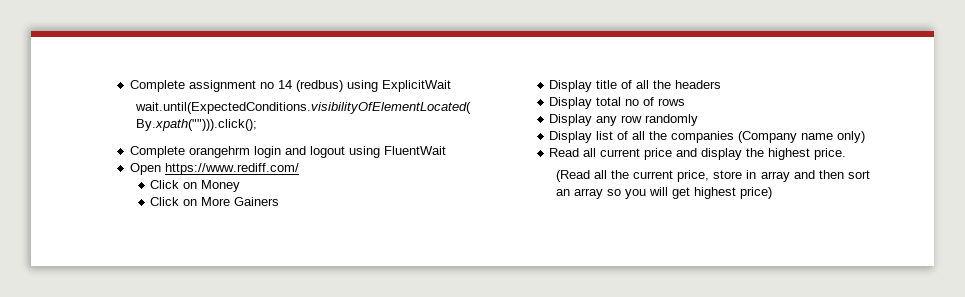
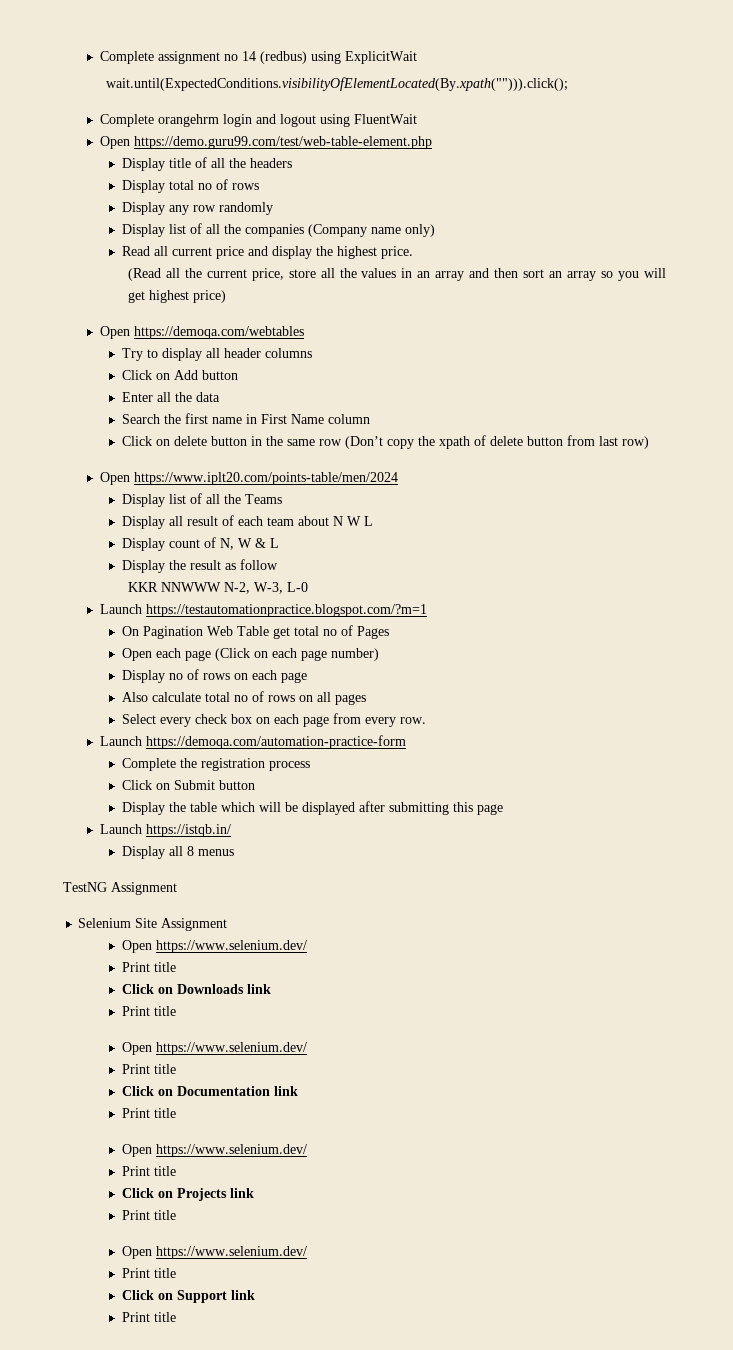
[164,163,299,175] [150,180,241,192] [150,197,280,206] https://www.rediff.com/ // Click on Money // Click on More Gainers -> [134,136,433,149] https://demo.guru99.com/test/web-table-element.php
[746,170,757,179] in -> [320,268,431,278] all the values in an
(772, 193) none -> [100,326,305,339] [121,348,312,361] [121,370,238,380] [121,392,220,402] [121,413,370,424] [121,435,649,449] [100,472,399,485] [121,493,282,507] [121,515,373,529] [121,537,279,551] [121,559,278,573] [127,582,308,594] [100,604,428,617] [121,625,389,639] [121,648,379,661] [121,669,307,683] [121,691,366,705] [121,713,426,727] [100,735,407,749] [121,758,310,771] [121,780,255,790] [121,801,503,815] [100,824,232,837] [121,846,234,859] [63,882,177,895] [78,918,228,931] [121,940,307,953] [121,962,176,972] [121,984,271,994] [121,1006,176,1016] [121,1042,307,1055] [121,1064,176,1074] [121,1086,298,1096] [121,1108,176,1118] [121,1144,307,1157] [121,1166,176,1176] [121,1188,254,1201] [121,1210,176,1220] [121,1246,307,1259] [121,1268,176,1278] [121,1290,255,1303] [121,1312,176,1322] // Open https://demoqa.com/webtables // Try to display all header columns // Click on Add button // Enter all the data // Search the first name in First Name column // Click on delete button in the same row (Don’t copy the xpath of delete button from last row) // Open https://www.iplt20.com/points-table/men/2024 // Display list of all the Teams // Display all result of each team about N W L // Display count of N, W & L // Display the result as follow // KKR NNWWW N-2, W-3, L-0 // Launch https://testautomationpractice.blogspot.com/?m=1 // On Pagination Web Table get total no of Pages // Open each page (Click on each page number) // Display no of rows on each page // Also calculate total no of rows on all pages // Select every check box on each page from every row. // Launch https://demoqa.com/automation-practice-form // Complete the registration process // Click on Submit button // Display the table which will be displayed after submitting this page // Launch https://istqb.in/ // Display all 8 menus // TestNG Assignment // Selenium Site Assignment // Open https://www.selenium.dev/ // Print title // Click on Downloads link // Print title // Open https://www.selenium.dev/ // Print title // Click on Documentation link // Print title // Open https://www.selenium.dev/ // Print title // Click on Projects link // Print title // Open https://www.selenium.dev/ // Print title // Click on Support link // Print title

